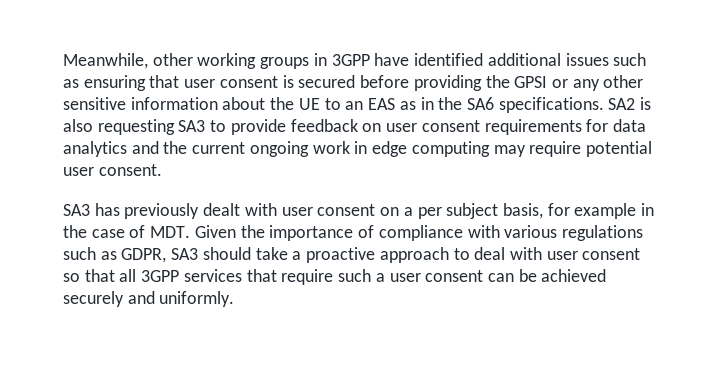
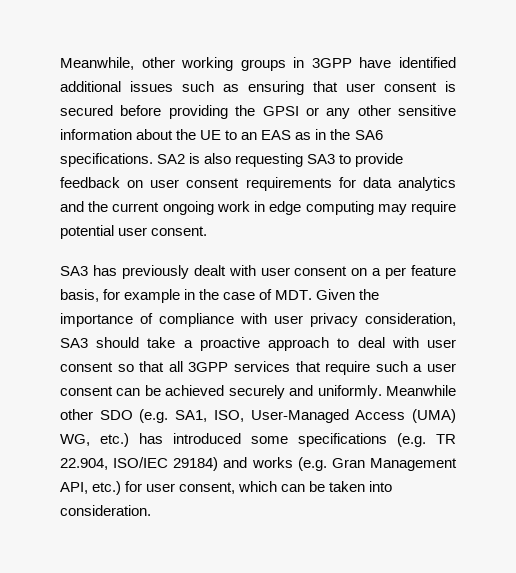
[446,203,499,219] subject -> [410,265,456,276] feature
[504,225,643,241] [63,247,167,263] various regulations such as GDPR, -> [274,313,456,327] user privacy consideration,
(235, 299) none -> [386,385,457,396] [60,409,457,423] [60,433,456,447] [60,457,457,471] [60,481,393,495] [60,505,151,516] Meanwhile other SDO (e.g. SA1, ISO, User-Managed Access (UMA) WG, etc.) has introduced some specifications (e.g. TR 22.904, ISO/IEC 29184) and works (e.g. Gran Management API, etc.) for user consent, which can be taken into consideration.

